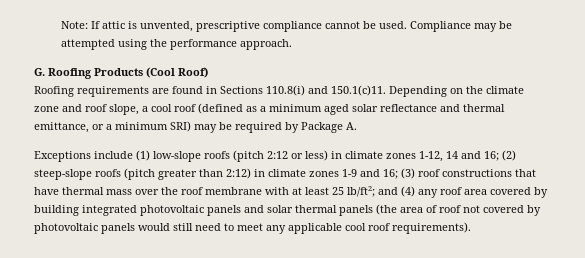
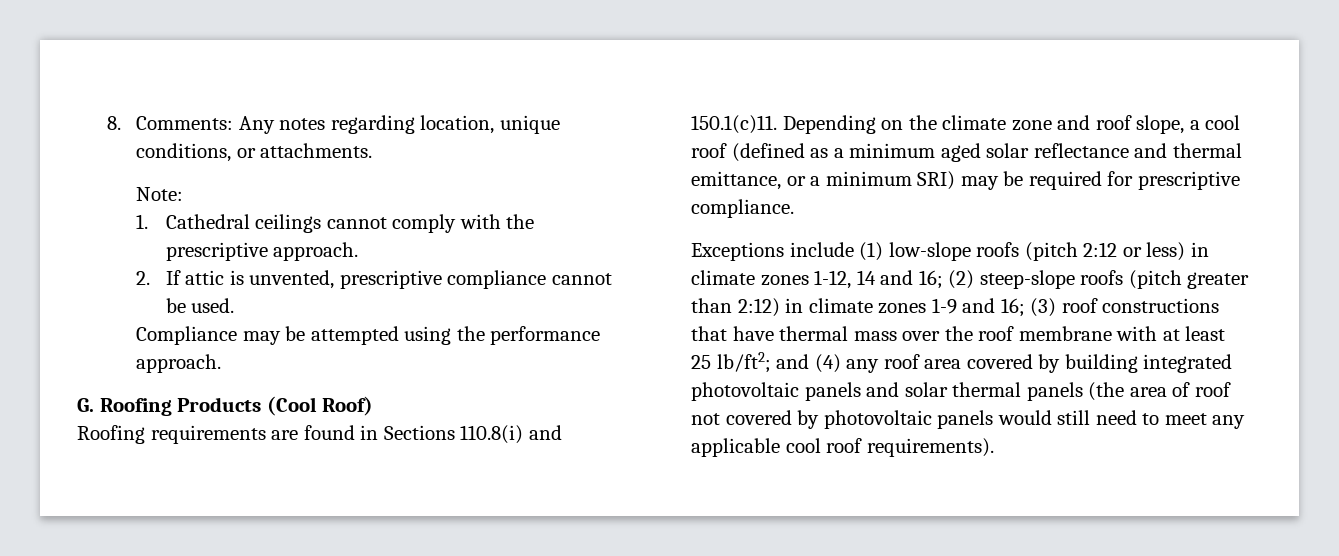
[60,21,88,29] Note: -> [106,115,560,134] [136,143,373,162] [136,187,184,201] [136,214,535,233] [165,242,359,261] [136,271,151,285] 8. Comments: Any notes regarding location, unique conditions, or attachments. // Note: // 1. Cathedral ceilings cannot comply with the prescriptive approach. // 2.
(407, 25) none -> (235, 305) //
[285,122,357,133] by Package A. -> [1107,171,1240,190] [691,199,794,218] for prescriptive compliance.

